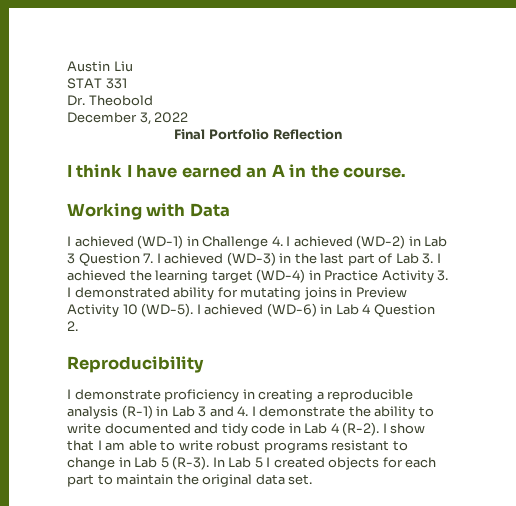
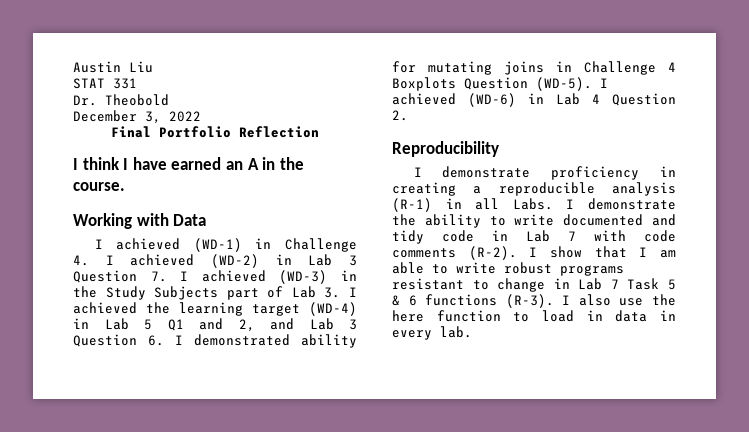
[320,253,345,264] last -> [105,286,219,300] Study Subjects
[324,270,449,283] Practice Activity 3. -> [104,318,357,332] [73,334,164,347] Lab 5 Q1 and 2, and Lab 3 Question 6.
[355,287,407,298] [67,304,138,317] Preview Activity 10 -> [584,61,676,75] [392,77,528,91] Challenge 4 Boxplots Question
[171,406,249,417] Lab 3 and 4. -> [475,198,553,210] all Labs.
[330,423,339,433] 4 -> [568,230,676,242] [392,248,456,258] 7 with code comments
[160,456,437,470] [67,474,313,487] 5 (R-3). In Lab 5 I created objects for each part to maintain the original data set. -> [610,278,676,290] [392,294,676,308] [392,310,676,322] [392,326,472,340] 7 Task 5 & 6 functions (R-3). I also use the here function to load in data in every lab.

